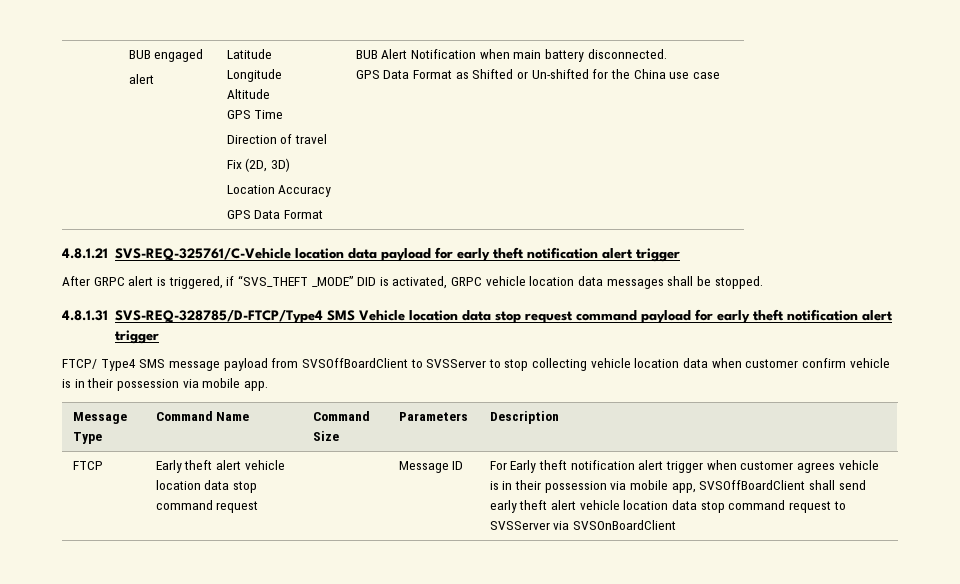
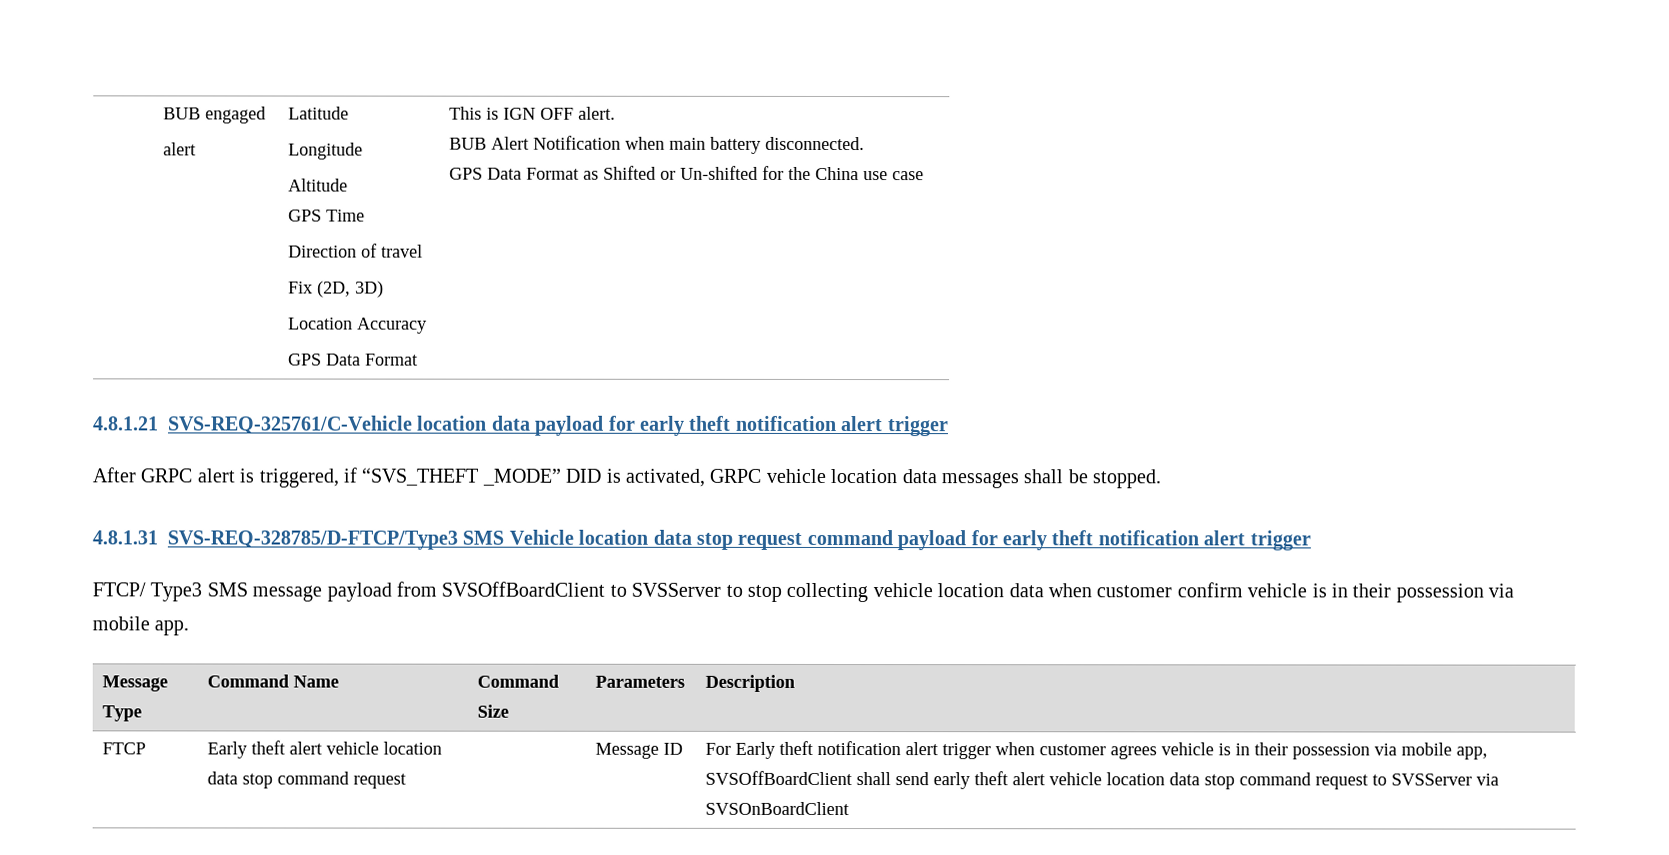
(324, 214) none -> [449,106,617,120] This is IGN OFF alert. //
[114,310,323,324] SVS-REQ-328785/D-FTCP/Type4 -> [167,530,458,550] SVS-REQ-328785/D-FTCP/Type3
[100,359,136,371] Type4 -> [150,582,203,602] Type3

